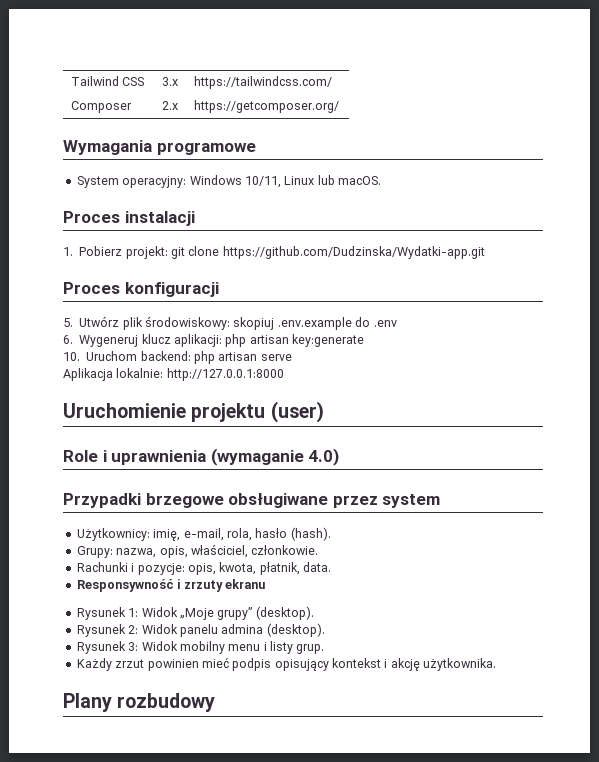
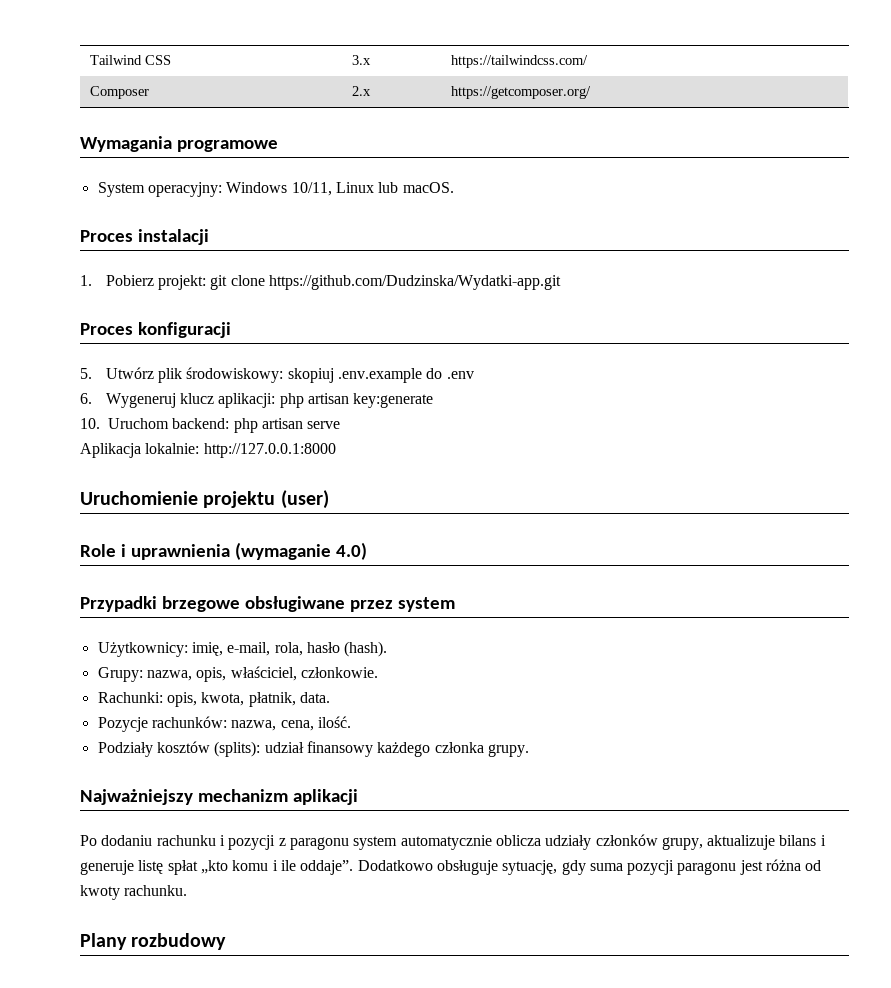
[76,562,185,575] Rachunki i pozycje: -> [97,692,163,703] Rachunki:
[76,579,265,592] [76,606,314,620] [76,623,325,637] [76,641,325,654] [76,657,497,671] Responsywność i zrzuty ekranu // Rysunek 1: Widok „Moje grupy” (desktop). // Rysunek 2: Widok panelu admina (desktop). // Rysunek 3: Widok mobilny menu i listy grup. // Każdy zrzut powinien mieć podpis opisujący kontekst i akcję użytkownika. -> [97,716,351,732] [97,741,529,757] [80,789,358,805] [80,834,826,850] [80,859,822,875] [80,885,188,900] Pozycje rachunków: nazwa, cena, ilość. // Podziały kosztów (splits): udział finansowy każdego członka grupy. // Najważniejszy mechanizm aplikacji // Po dodaniu rachunku i pozycji z paragonu system automatycznie oblicza udziały członków grupy, aktualizuje bilans i generuje listę spłat „kto komu i ile oddaje”. Dodatkowo obsługuje sytuację, gdy suma pozycji paragonu jest różna od kwoty rachunku.

